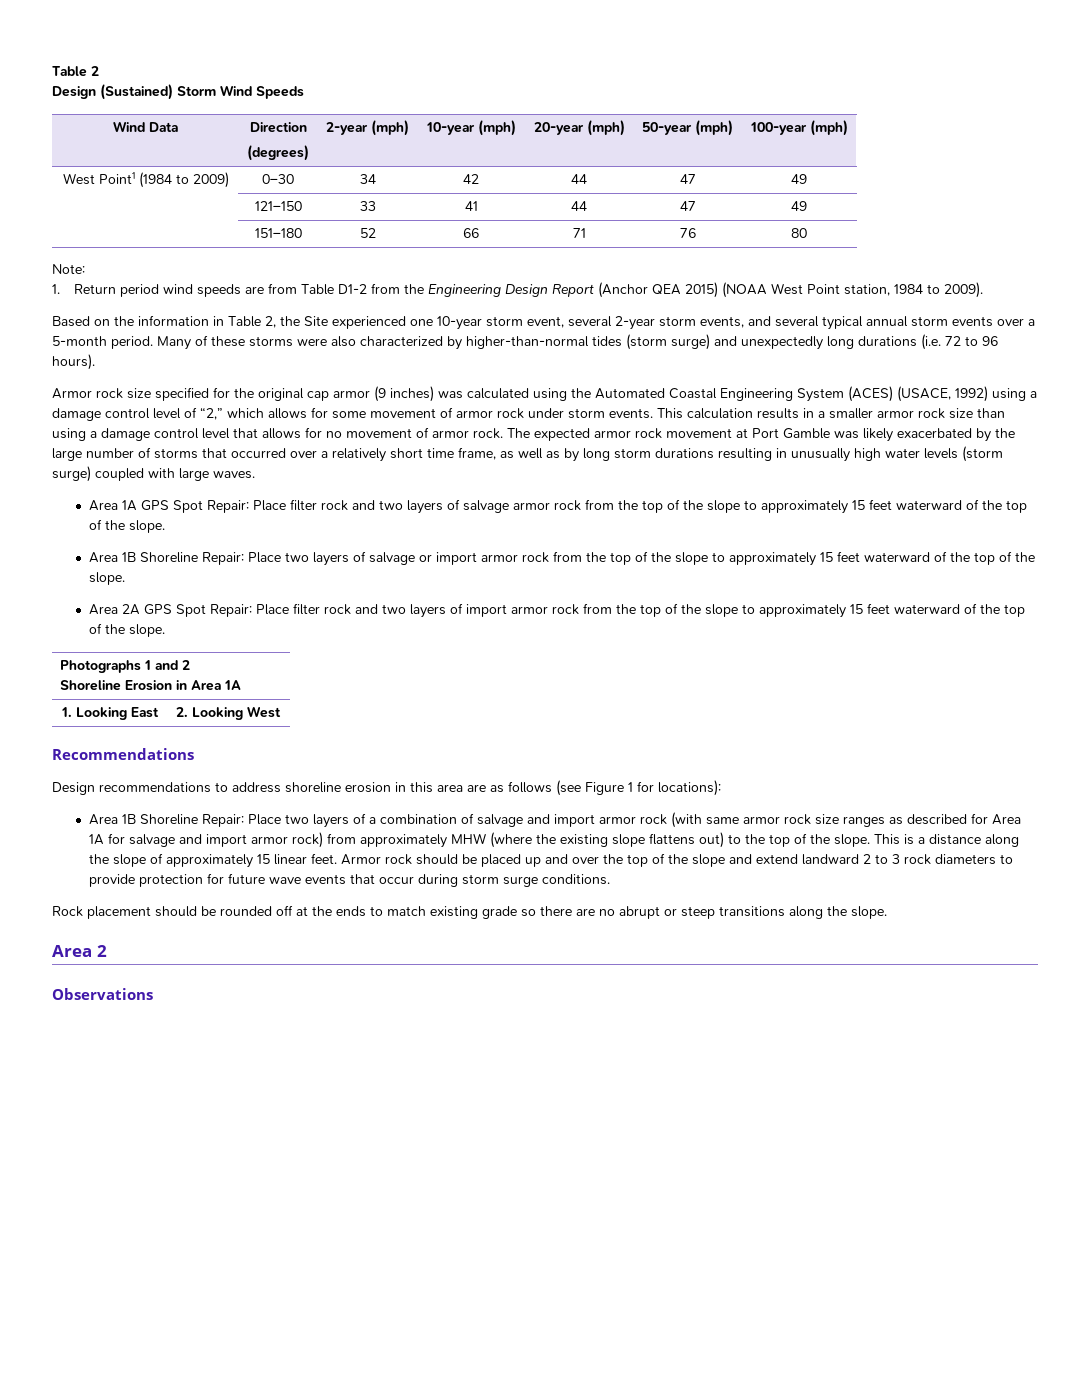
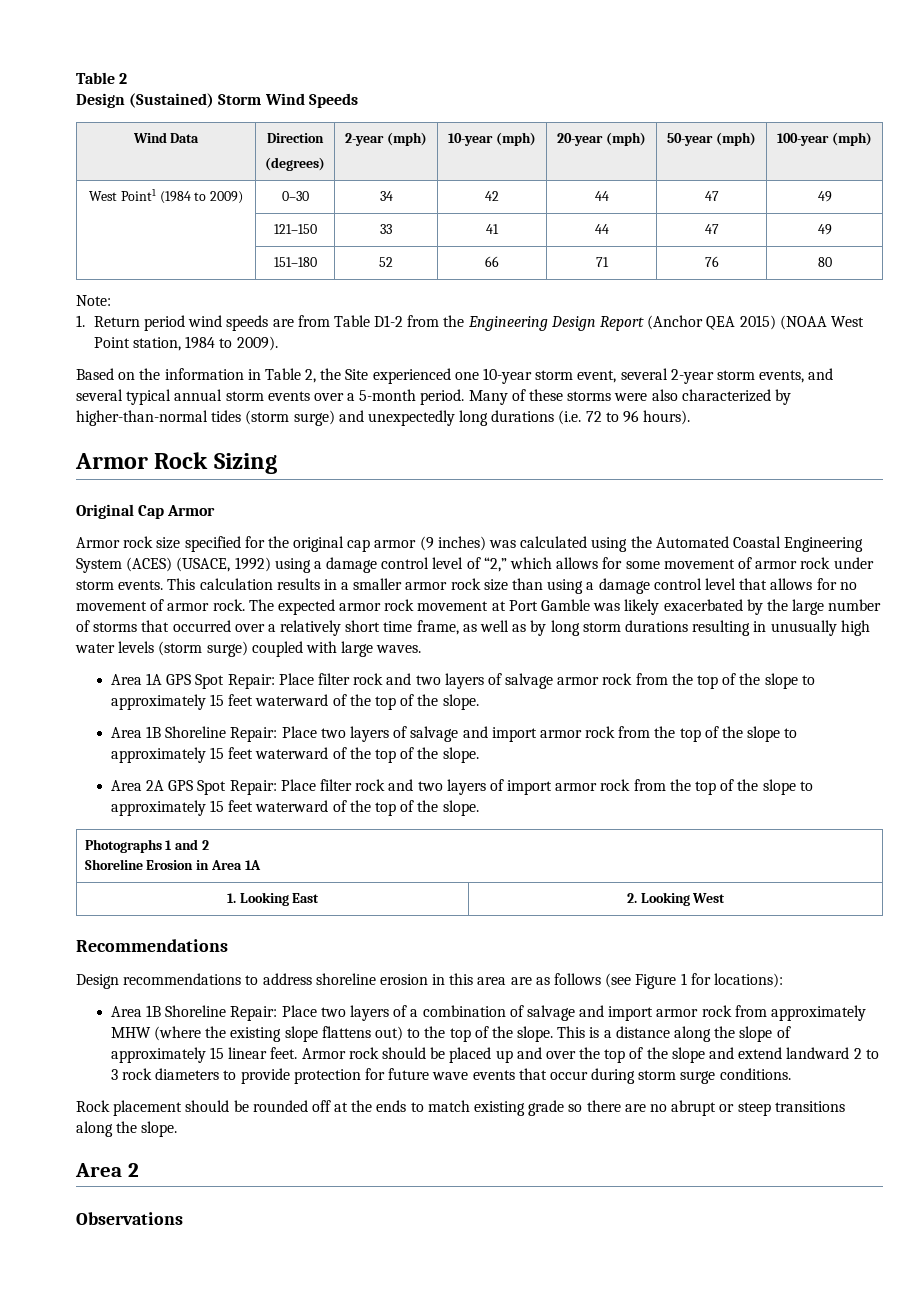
(95, 362) none -> [75,452,277,474] [76,504,216,519] // Armor Rock Sizing // Original Cap Armor
[418,554,432,562] or -> [462,726,488,738] and
[670,812,1021,828] [88,832,323,848] (with same armor rock size ranges as described for Area 1A for salvage and import armor rock) -> (732, 1011) none

